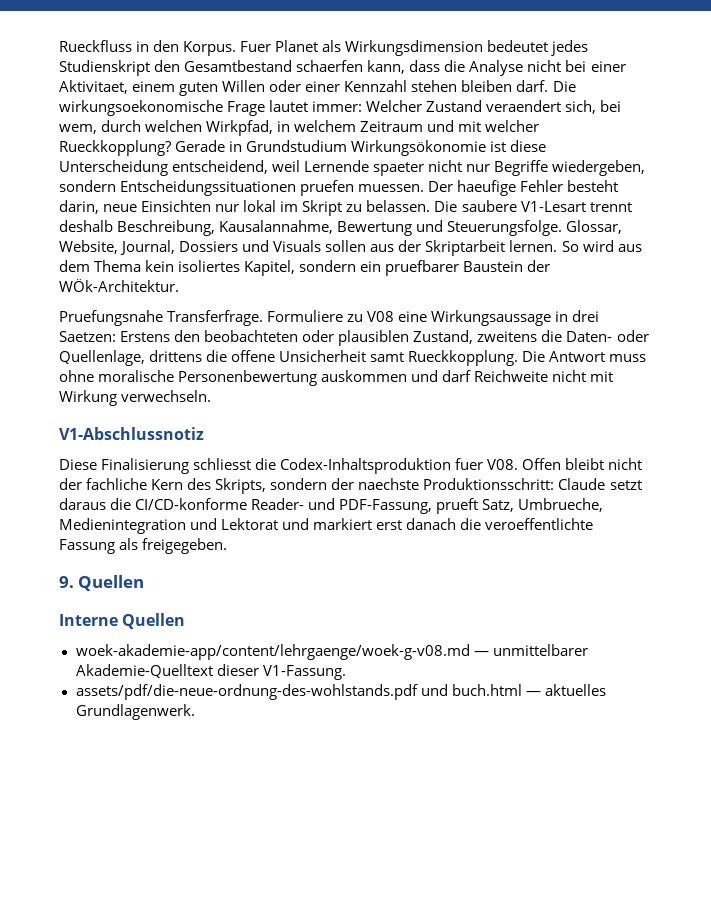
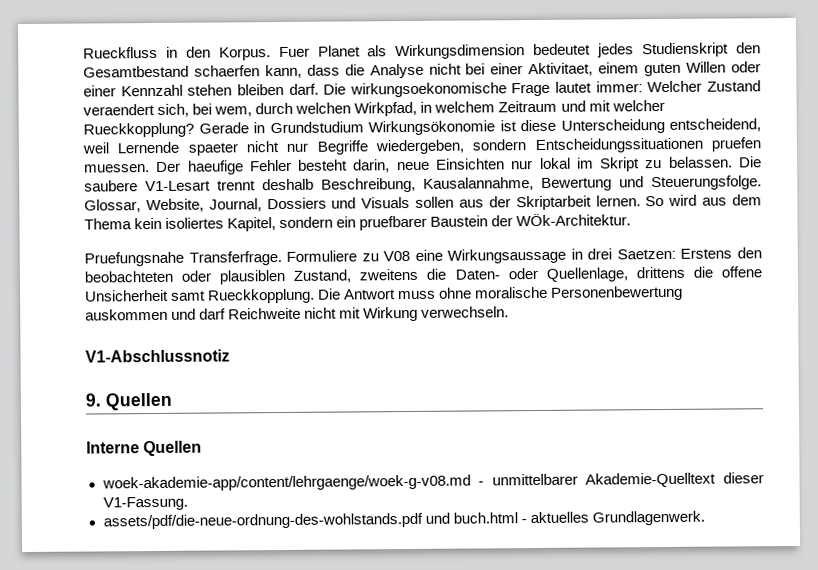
[59,458,643,474] [59,478,642,494] [59,498,604,514] [59,518,594,534] [59,538,228,554] // Diese Finalisierung schliesst die Codex-Inhaltsproduktion fuer V08. Offen bleibt nicht der fachliche Kern des Skripts, sondern der naechste Produktionsschritt: Claude setzt daraus die CI/CD-konforme Reader- und PDF-Fassung, prueft Satz, Umbrueche, Medienintegration und Lektorat und markiert erst danach die veroeffentlichte Fassung als freigegeben. -> (230, 356) none
[473,651,489,656] — -> [478,481,485,486] -
[525,691,541,696] — -> [520,519,527,524] -

